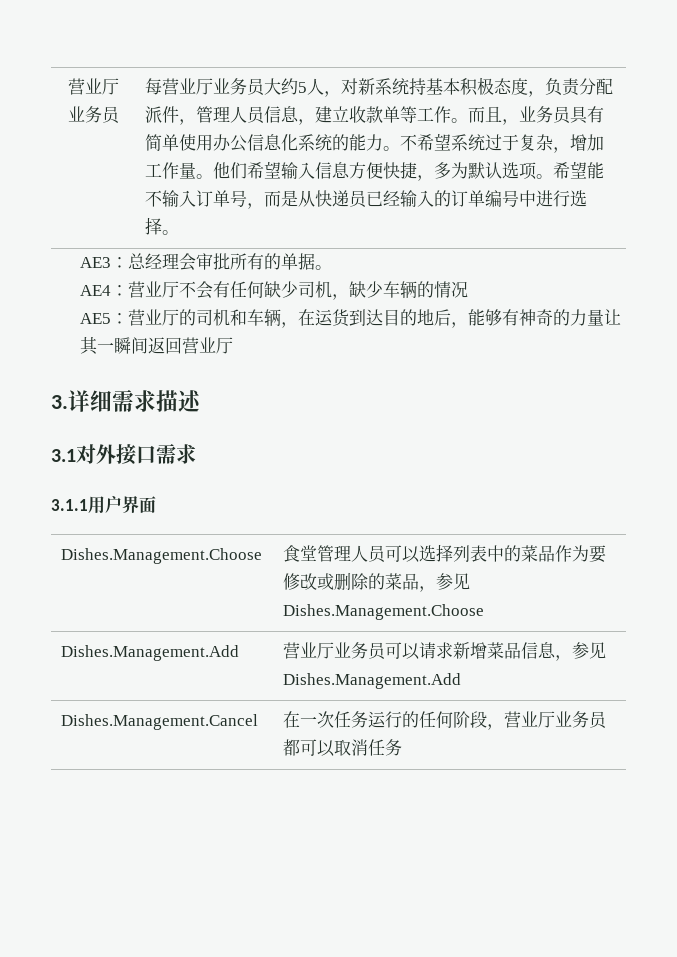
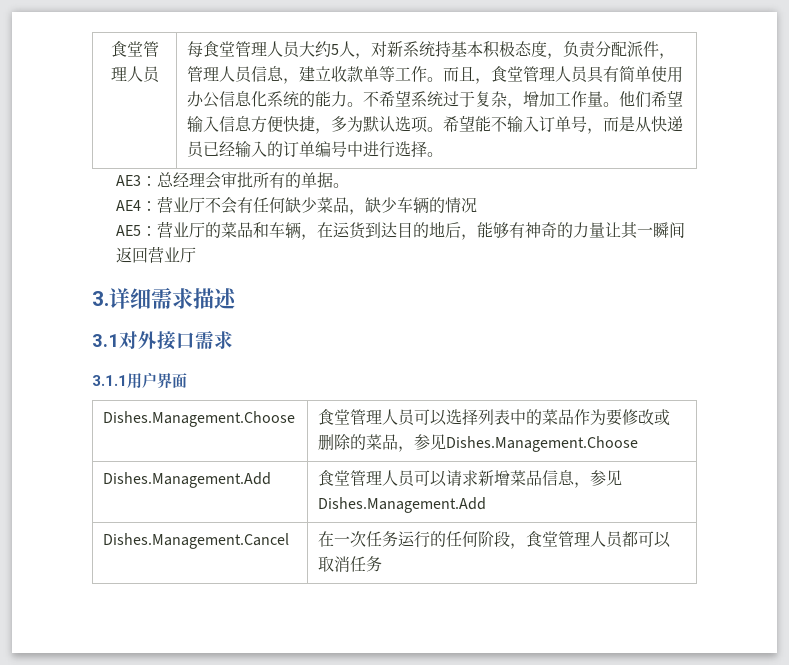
[68,78,119,95] [68,106,102,123] 营业厅业务 -> [110,41,159,57] [110,66,143,82] 食堂管理人
[162,78,248,95] 营业厅业务 -> [203,41,284,57] 食堂管理人
[519,106,554,123] 业务 -> [491,66,572,82] 食堂管理人
[297,281,332,298] 司机 -> [317,197,350,213] 菜品
[195,309,230,326] 司机 -> [221,222,254,238] 菜品
[283,642,369,659] 营业厅业务 -> [318,470,399,486] 食堂管理人
[504,711,590,728] 营业厅业务 -> [526,531,607,547] 食堂管理人

